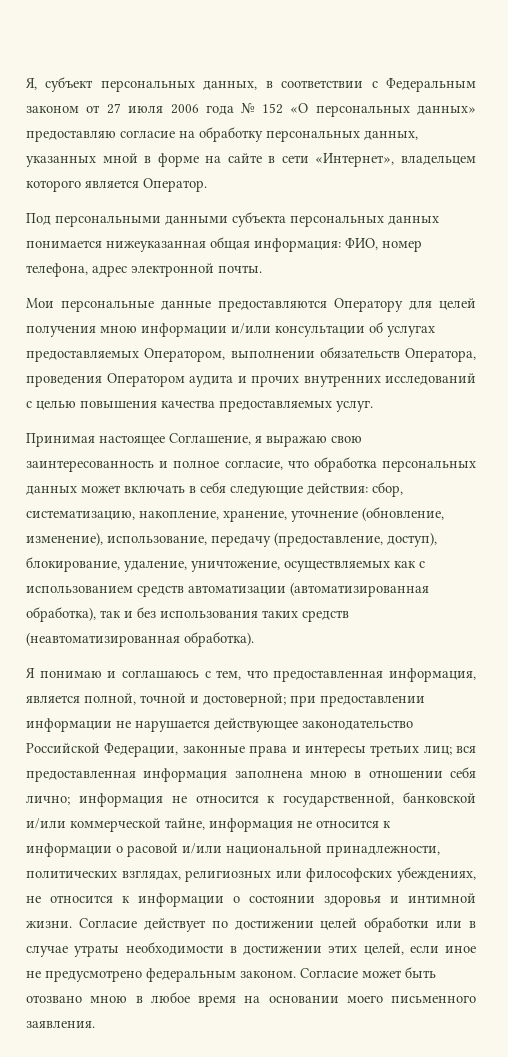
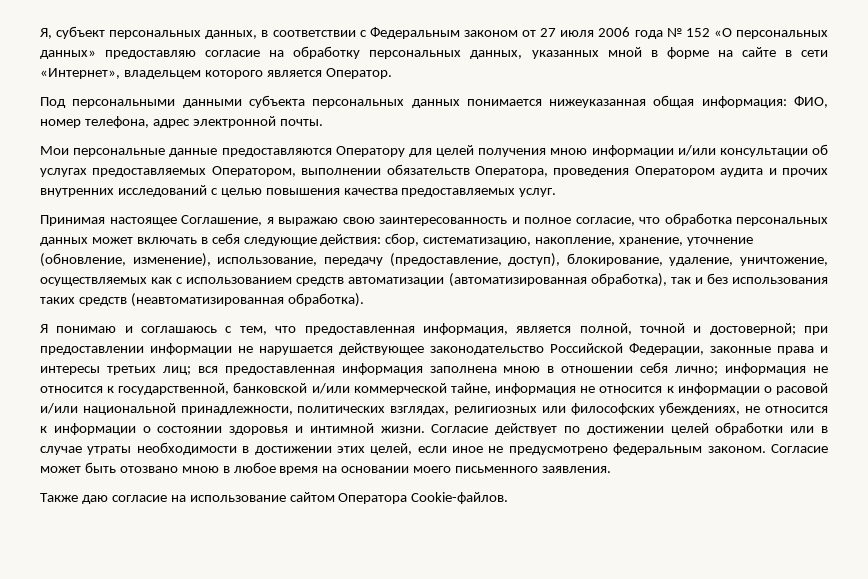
(95, 1024) none -> [40,492,509,504] // Также даю согласие на использование сайтом Оператора Cookie-файлов.

